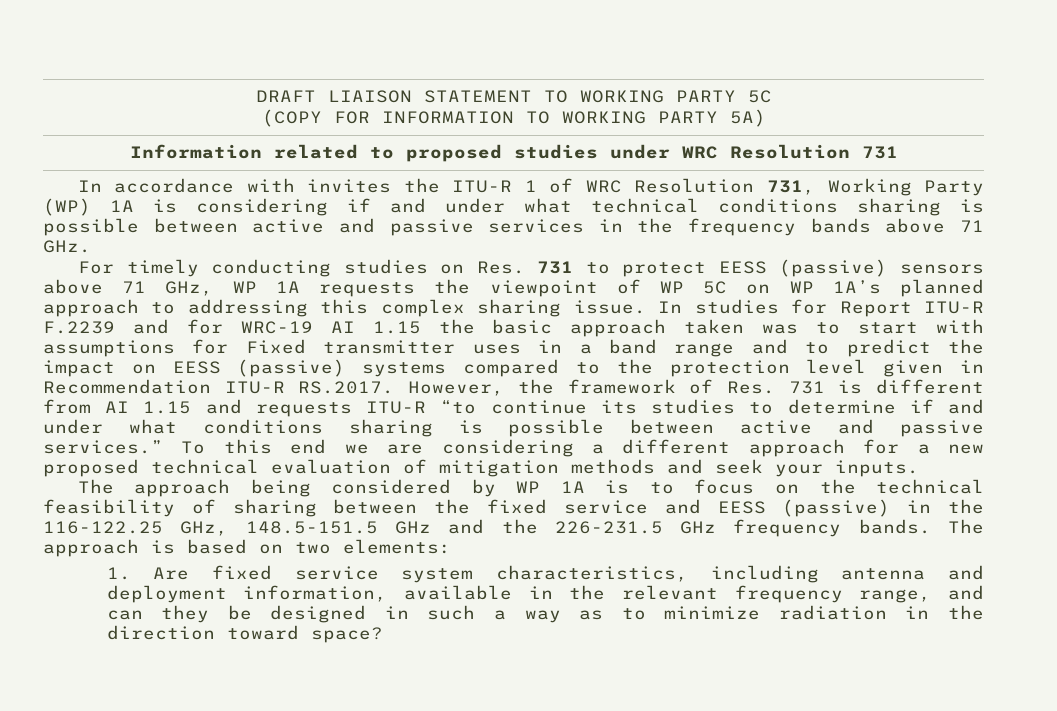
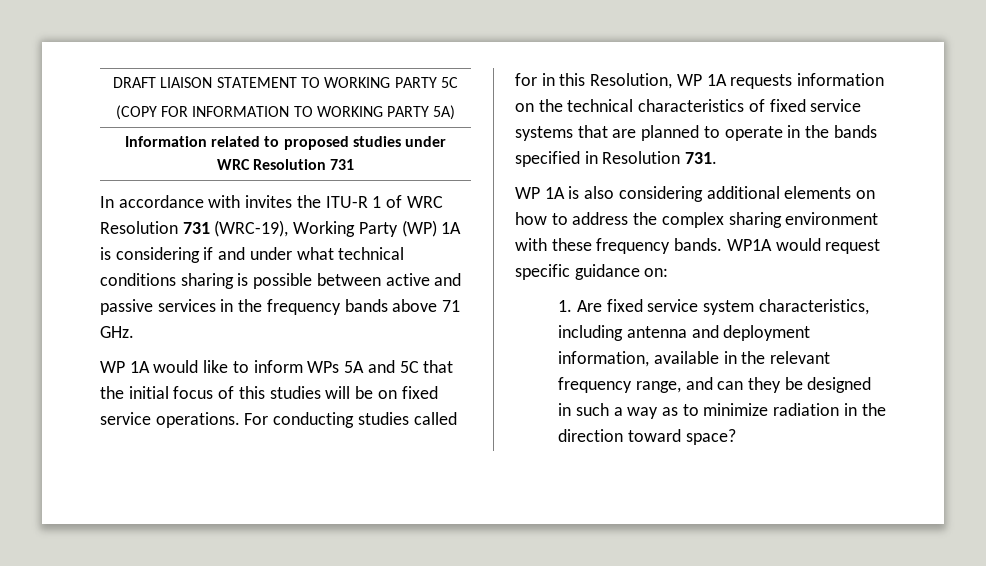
[766,180,815,195] 731, -> [182,220,289,237] 731 (WRC-19),
[77,259,985,277] [43,279,984,297] [43,299,985,317] [43,319,984,337] [43,339,984,357] [43,359,985,377] [43,379,985,396] [43,399,985,417] [43,419,985,437] [43,439,984,457] [43,459,919,477] [77,479,984,497] [43,499,985,517] [43,519,984,537] [43,539,451,557] For timely conducting studies on Res. 731 to protect EESS (passive) sensors above 71 GHz, WP 1A requests the viewpoint of WP 5C on WP 1A’s planned approach to addressing this complex sharing issue. In studies for Report ITU-R F.2239 and for WRC-19 AI 1.15 the basic approach taken was to start with assumptions for Fixed transmitter uses in a band range and to predict the impact on EESS (passive) systems compared to the protection level given in Recommendation ITU-R RS.2017. However, the framework of Res. 731 is different from AI 1.15 and requests ITU-R “to continue its studies to determine if and under what conditions sharing is possible between active and passive services.” To this end we are considering a different approach for a new proposed technical evaluation of mitigation methods and seek your inputs. // The approach being considered by WP 1A is to focus on the technical feasibility of sharing between the fixed service and EESS (passive) in the 116-122.25 GHz, 148.5-151.5 GHz and the 226-231.5 GHz frequency bands. The approach is based on two elements: -> [100,360,454,373] [100,386,438,399] [100,412,457,428] [515,73,885,89] [515,99,862,112] [515,125,877,141] [515,151,718,167] [515,186,876,202] [515,212,879,228] [515,238,881,254] [515,264,669,280] WP 1A would like to inform WPs 5A and 5C that the initial focus of this studies will be on fixed service operations. For conducting studies called for in this Resolution, WP 1A requests information on the technical characteristics of fixed service systems that are planned to operate in the bands specified in Resolution 731. // WP 1A is also considering additional elements on how to address the complex sharing environment with these frequency bands. WP1A would request specific guidance on:

